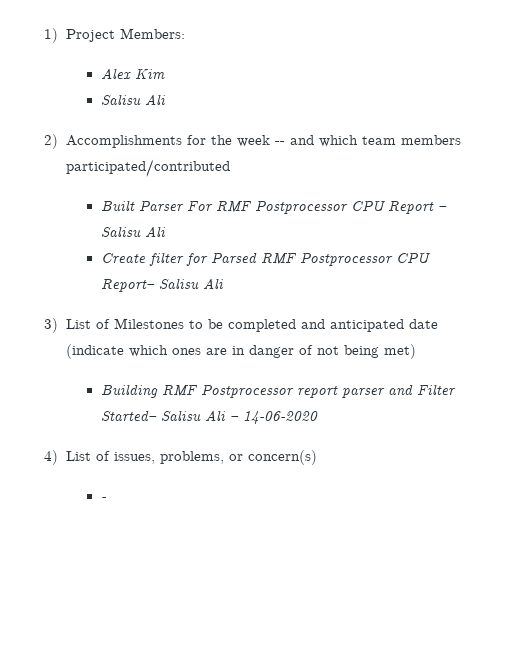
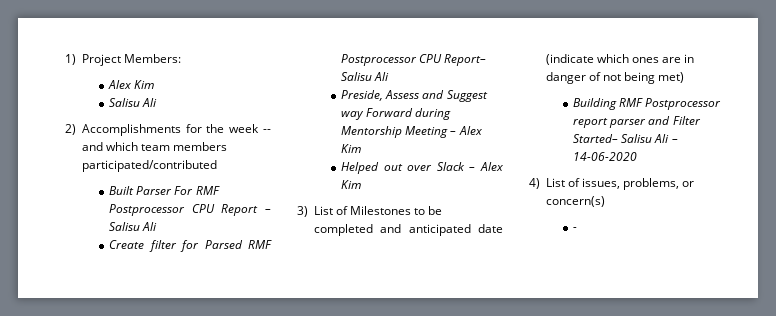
(223, 283) none -> [341,90,488,102] [341,108,452,120] [341,126,483,138] [341,144,362,153] [341,162,504,174] [341,180,362,189] // Preside, Assess and Suggest way Forward during Mentorship Meeting – Alex Kim // Helped out over Slack – Alex Kim

